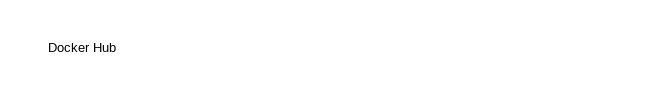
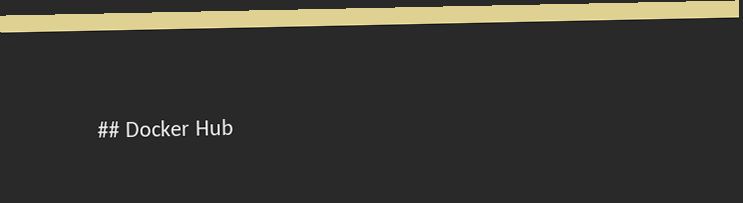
(48, 47) none -> [97,121,120,138] ##

